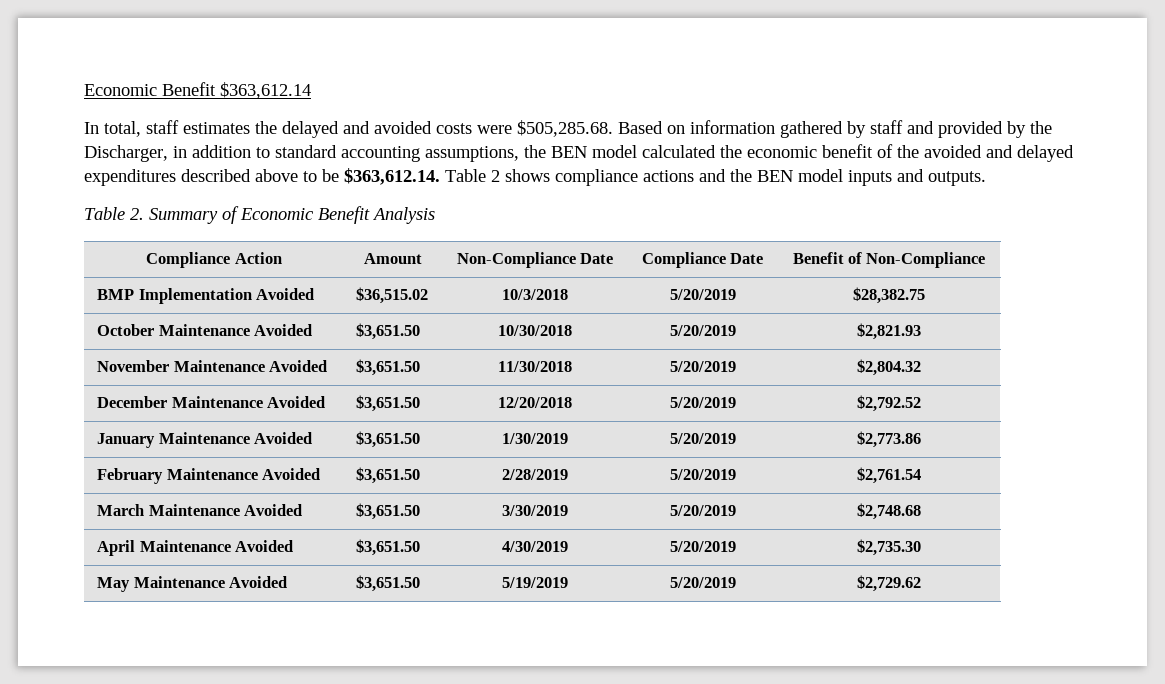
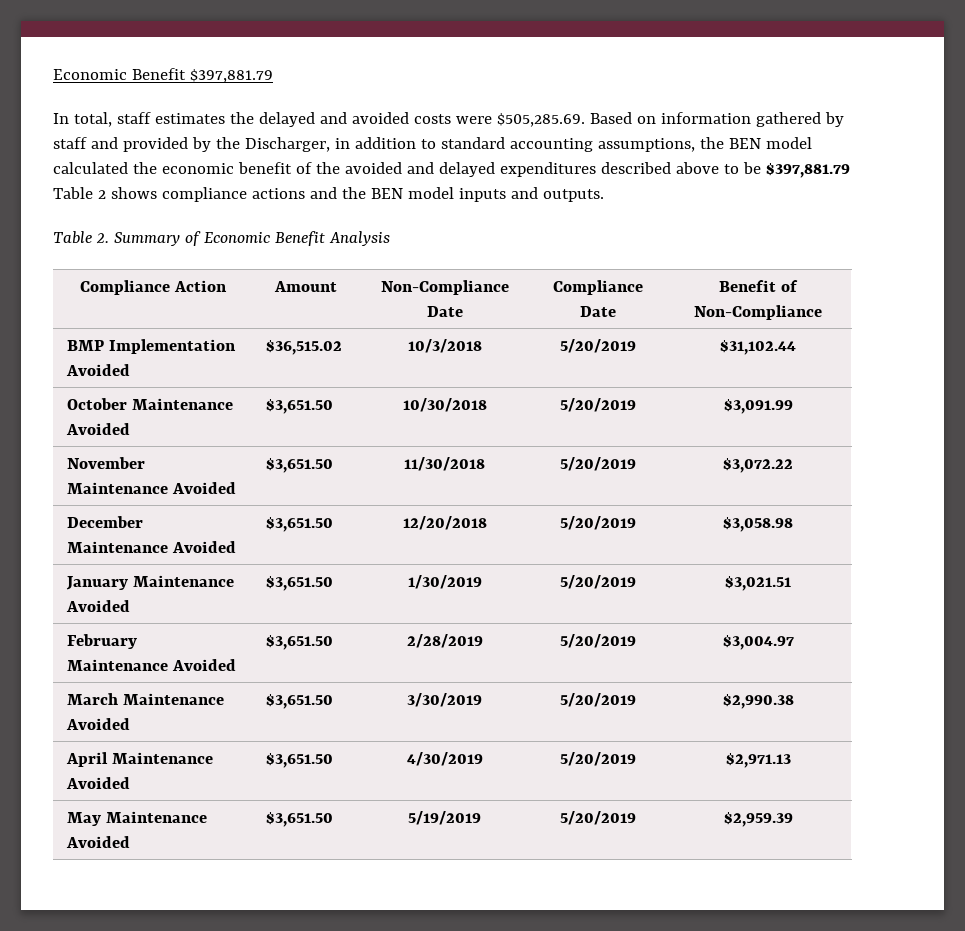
[84,82,311,99] Economic Benefit $363,612.14 -> [53,68,273,83] Economic Benefit $397,881.79
[517,120,613,137] $505,285.68. -> [496,113,585,127] $505,285.69.
[344,168,440,185] $363,612.14. -> [765,163,850,178] $397,881.79
[853,287,925,304] $28,382.75 -> [720,340,796,355] $31,102.44
[857,323,921,340] $2,821.93 -> [723,399,793,414] $3,091.99
[857,359,921,376] $2,804.32 -> [723,458,793,473] $3,072.22
[857,395,921,412] $2,792.52 -> [723,517,793,532] $3,058.98
[857,431,921,448] $2,773.86 -> [725,576,791,591] $3,021.51
[857,467,921,484] $2,761.54 -> [722,635,794,650] $3,004.97
[857,503,921,520] $2,748.68 -> [722,694,794,709] $2,990.38
[857,539,921,556] $2,735.30 -> [725,753,791,768] $2,971.13
[857,575,921,592] $2,729.62 -> [723,812,793,827] $2,959.39

